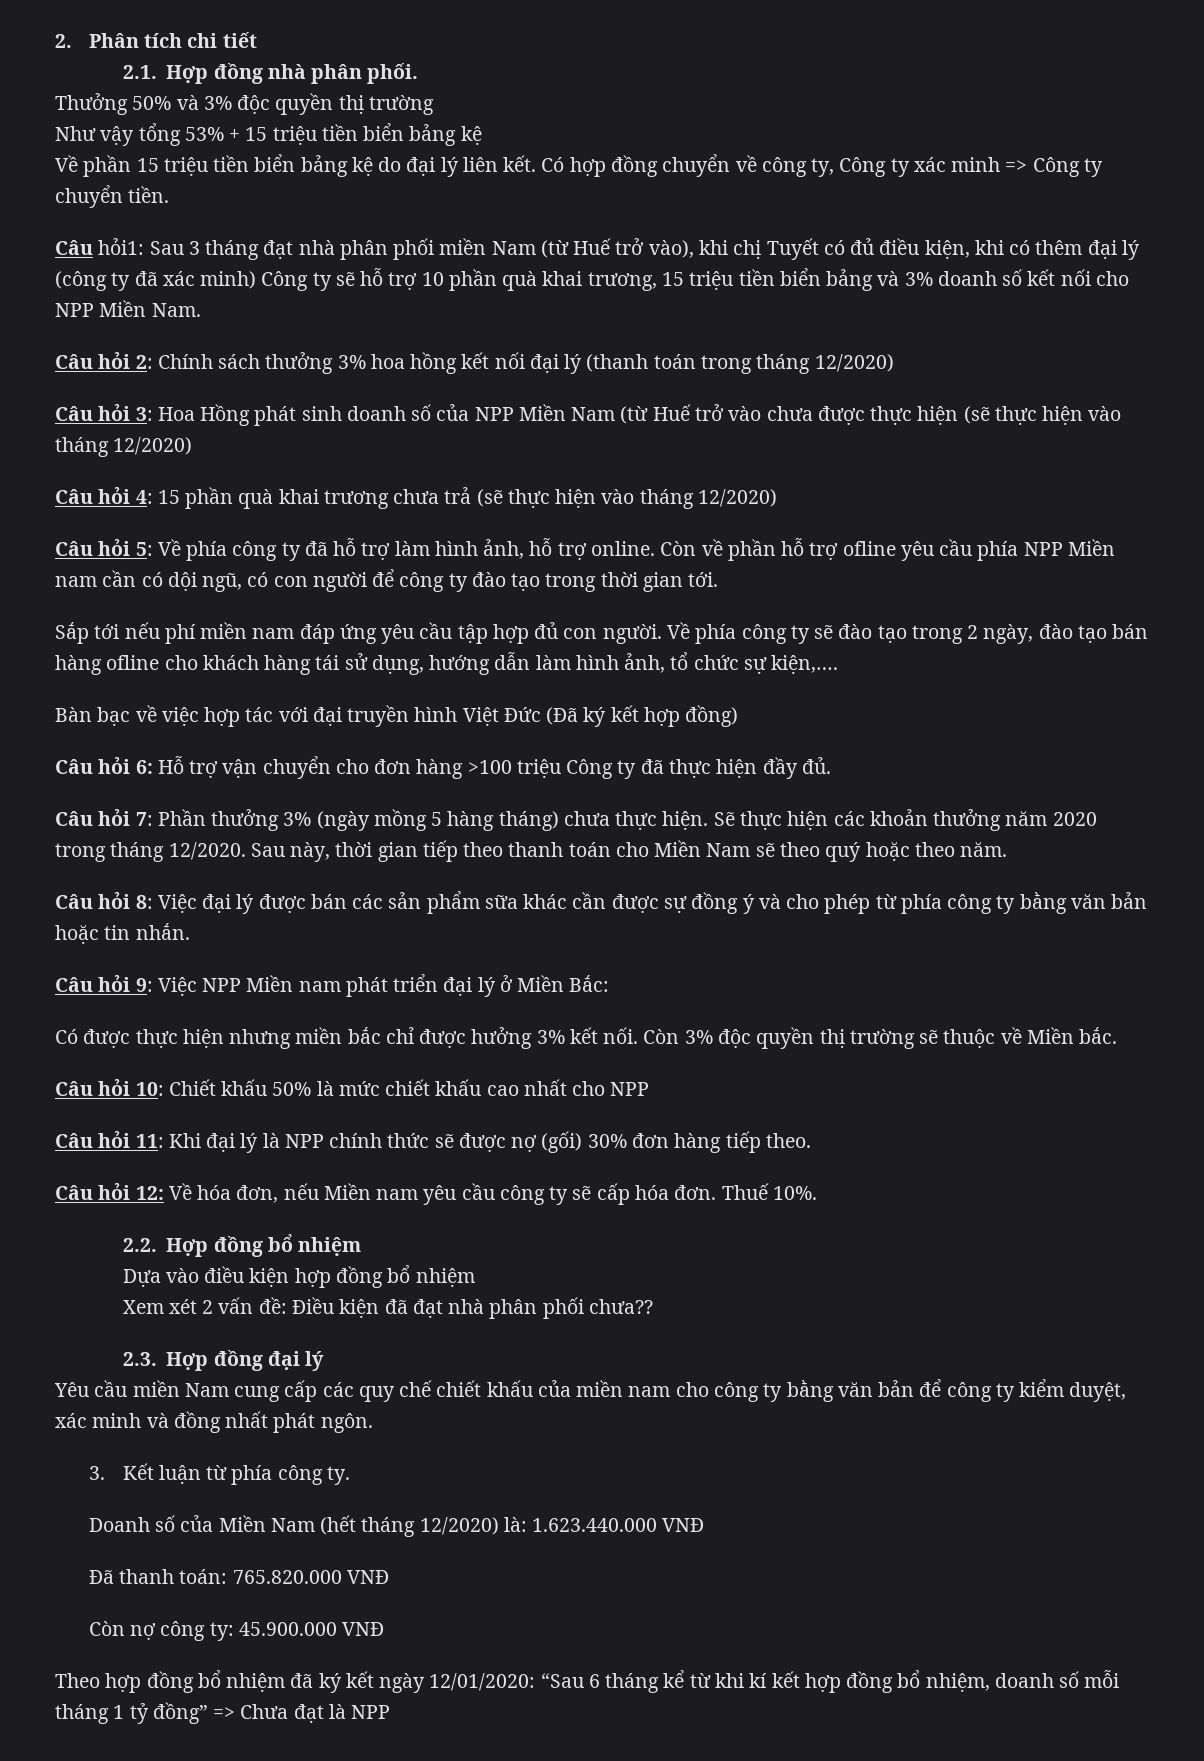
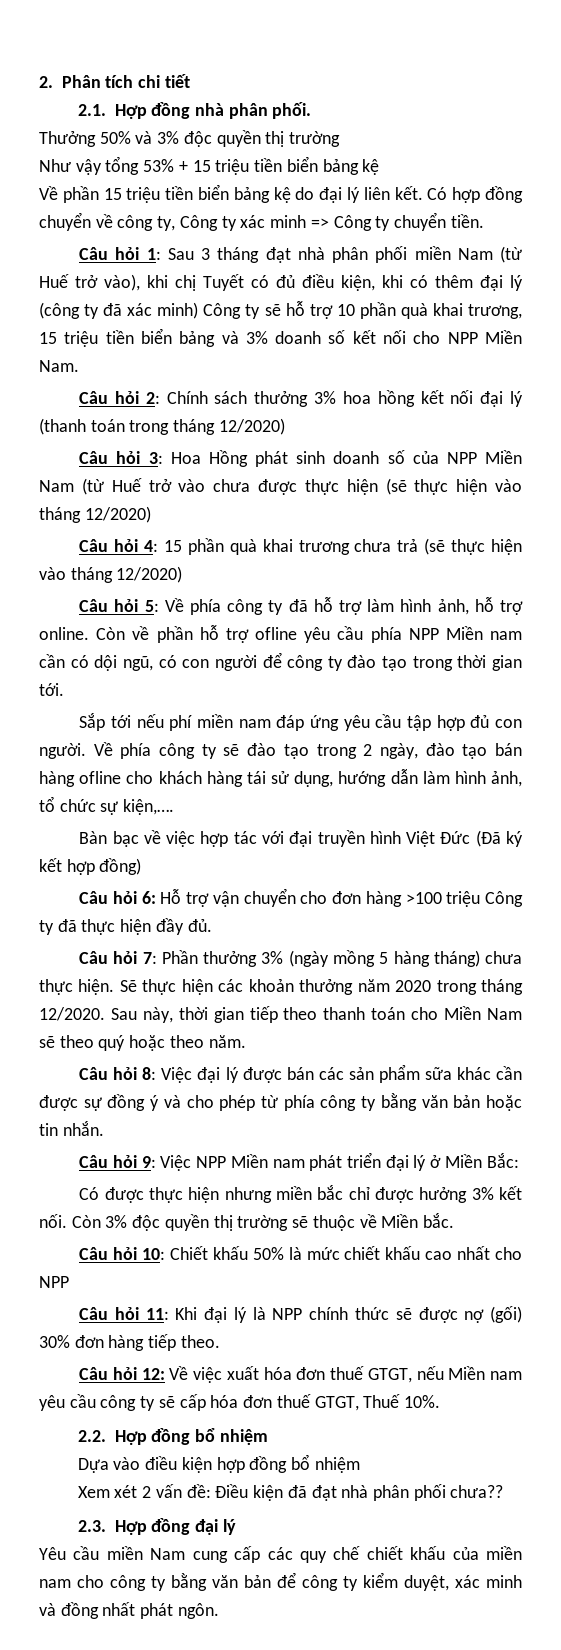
[98,238,145,255] hỏi1: -> [115,247,161,260] hỏi 1:
[197,1185,279,1203] hóa đơn, -> [193,1366,412,1383] việc xuất hóa đơn thuế GTGT,
[674,1185,717,1200] đơn. -> [243,1394,359,1411] đơn thuế GTGT,
[88,1463,350,1485] [88,1515,705,1537] [88,1569,389,1584] [88,1621,385,1641] [55,1670,1120,1693] [55,1702,391,1724] // 3. Kết luận từ phía công ty. // Doanh số của Miền Nam (hết tháng 12/2020) là: 1.623.440.000 VNĐ // Đã thanh toán: 765.820.000 VNĐ // Còn nợ công ty: 45.900.000 VNĐ // Theo hợp đồng bổ nhiệm đã ký kết ngày 12/01/2020: “Sau 6 tháng kể từ khi kí kết hợp đồng bổ nhiệm, doanh số mỗi tháng 1 tỷ đồng” => Chưa đạt là NPP -> (219, 1611) none

